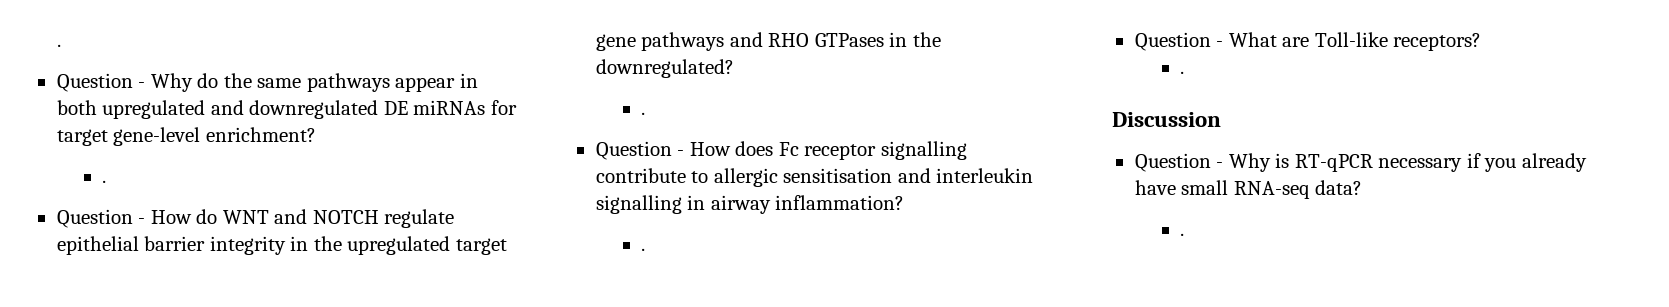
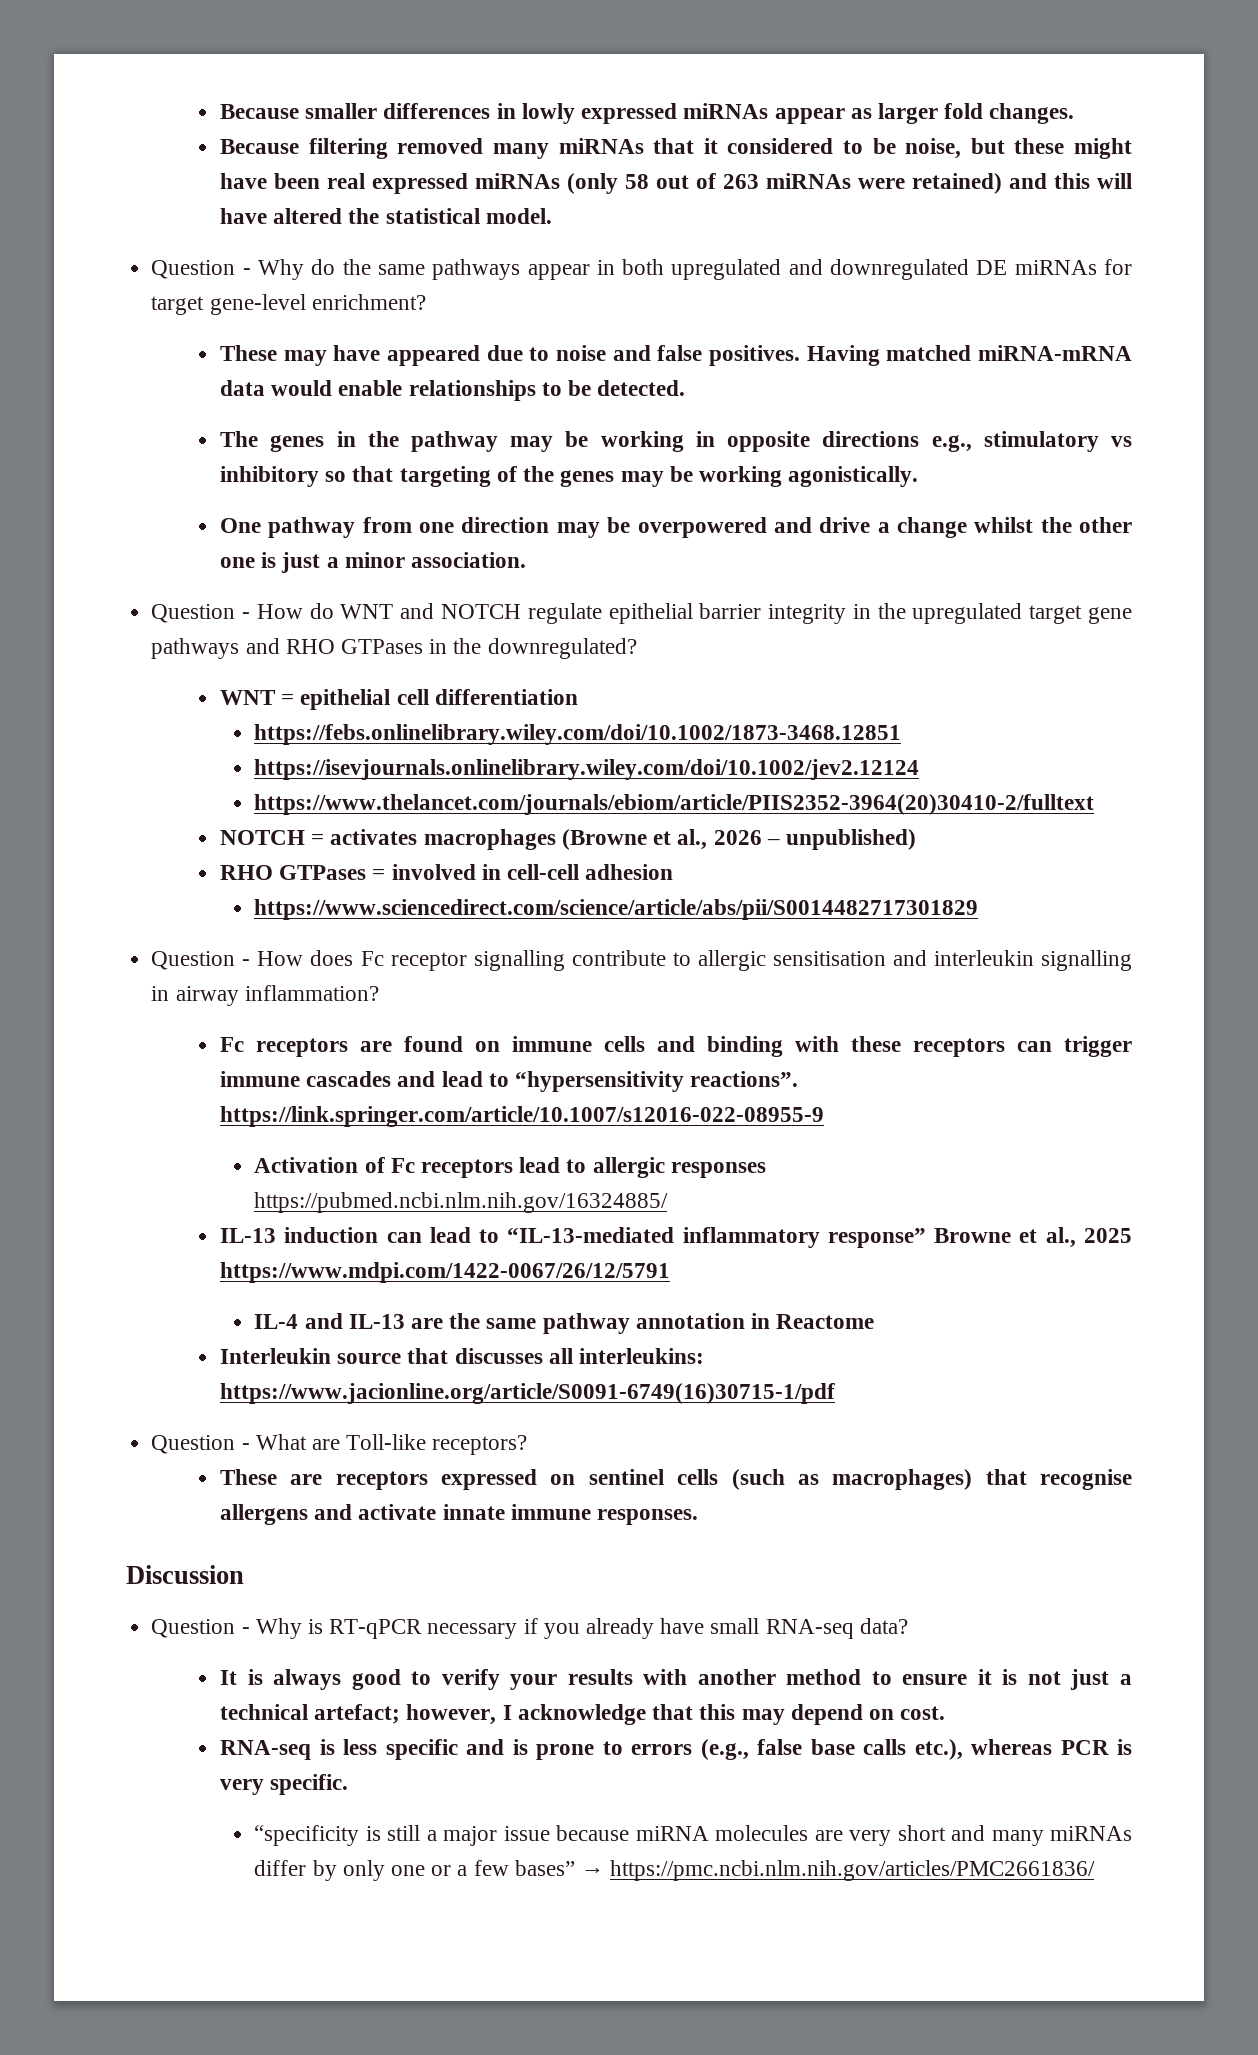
[56,44,61,47] . -> [220,103,1075,124] [220,138,1132,159] [220,173,1132,194] [220,208,552,224] Because smaller differences in lowly expressed miRNAs appear as larger fold changes. // Because filtering removed many miRNAs that it considered to be noise, but these might have been real expressed miRNAs (only 58 out of 263 miRNAs were retained) and this will have altered the statistical model.
[102,180,107,183] . -> [220,345,1132,366] [220,380,686,401] [220,431,1132,452] [220,466,919,487] [220,517,1132,538] [220,552,527,573] These may have appeared due to noise and false positives. Having matched miRNA-mRNA data would enable relationships to be detected. // The genes in the pathway may be working in opposite directions e.g., stimulatory vs inhibitory so that targeting of the genes may be working agonistically. // One pathway from one direction may be overpowered and drive a change whilst the other one is just a minor association.
[641,112,646,115] . -> [220,689,578,710] [254,724,902,745] [254,759,920,780] [254,794,1095,815] [220,829,916,850] [220,864,674,880] [254,899,979,920] WNT = epithelial cell differentiation // https://febs.onlinelibrary.wiley.com/doi/10.1002/1873-3468.12851 // https://isevjournals.onlinelibrary.wiley.com/doi/10.1002/jev2.12124 // https://www.thelancet.com/journals/ebiom/article/PIIS2352-3964(20)30410-2/fulltext // NOTCH = activates macrophages (Browne et al., 2026 – unpublished) // RHO GTPases = involved in cell-cell adhesion // https://www.sciencedirect.com/science/article/abs/pii/S0014482717301829
[641,248,646,251] . -> [220,1036,1132,1057] [220,1071,799,1092] [220,1106,825,1127] [254,1157,766,1178] [254,1192,669,1213] [220,1227,1132,1248] [220,1262,671,1283] [254,1313,875,1334] [220,1348,705,1364] [220,1383,836,1404] Fc receptors are found on immune cells and binding with these receptors can trigger immune cascades and lead to “hypersensitivity reactions”. https://link.springer.com/article/10.1007/s12016-022-08955-9 // Activation of Fc receptors lead to allergic responses https://pubmed.ncbi.nlm.nih.gov/16324885/ // IL-13 induction can lead to “IL-13-mediated inflammatory response” Browne et al., 2025 https://www.mdpi.com/1422-0067/26/12/5791 // IL-4 and IL-13 are the same pathway annotation in Reactome // Interleukin source that discusses all interleukins: https://www.jacionline.org/article/S0091-6749(16)30715-1/pdf
[1180,71,1185,74] . -> [220,1469,1132,1490] [220,1504,699,1525] These are receptors expressed on sentinel cells (such as macrophages) that recognise allergens and activate innate immune responses.
[1180,233,1185,236] . -> [220,1669,1132,1690] [220,1704,946,1725] [220,1739,1133,1760] [220,1774,349,1795] [254,1825,1132,1846] [254,1860,1096,1881] It is always good to verify your results with another method to ensure it is not just a technical artefact; however, I acknowledge that this may depend on cost. // RNA-seq is less specific and is prone to errors (e.g., false base calls etc.), whereas PCR is very specific. // “specificity is still a major issue because miRNA molecules are very short and many miRNAs differ by only one or a few bases” → https://pmc.ncbi.nlm.nih.gov/articles/PMC2661836/

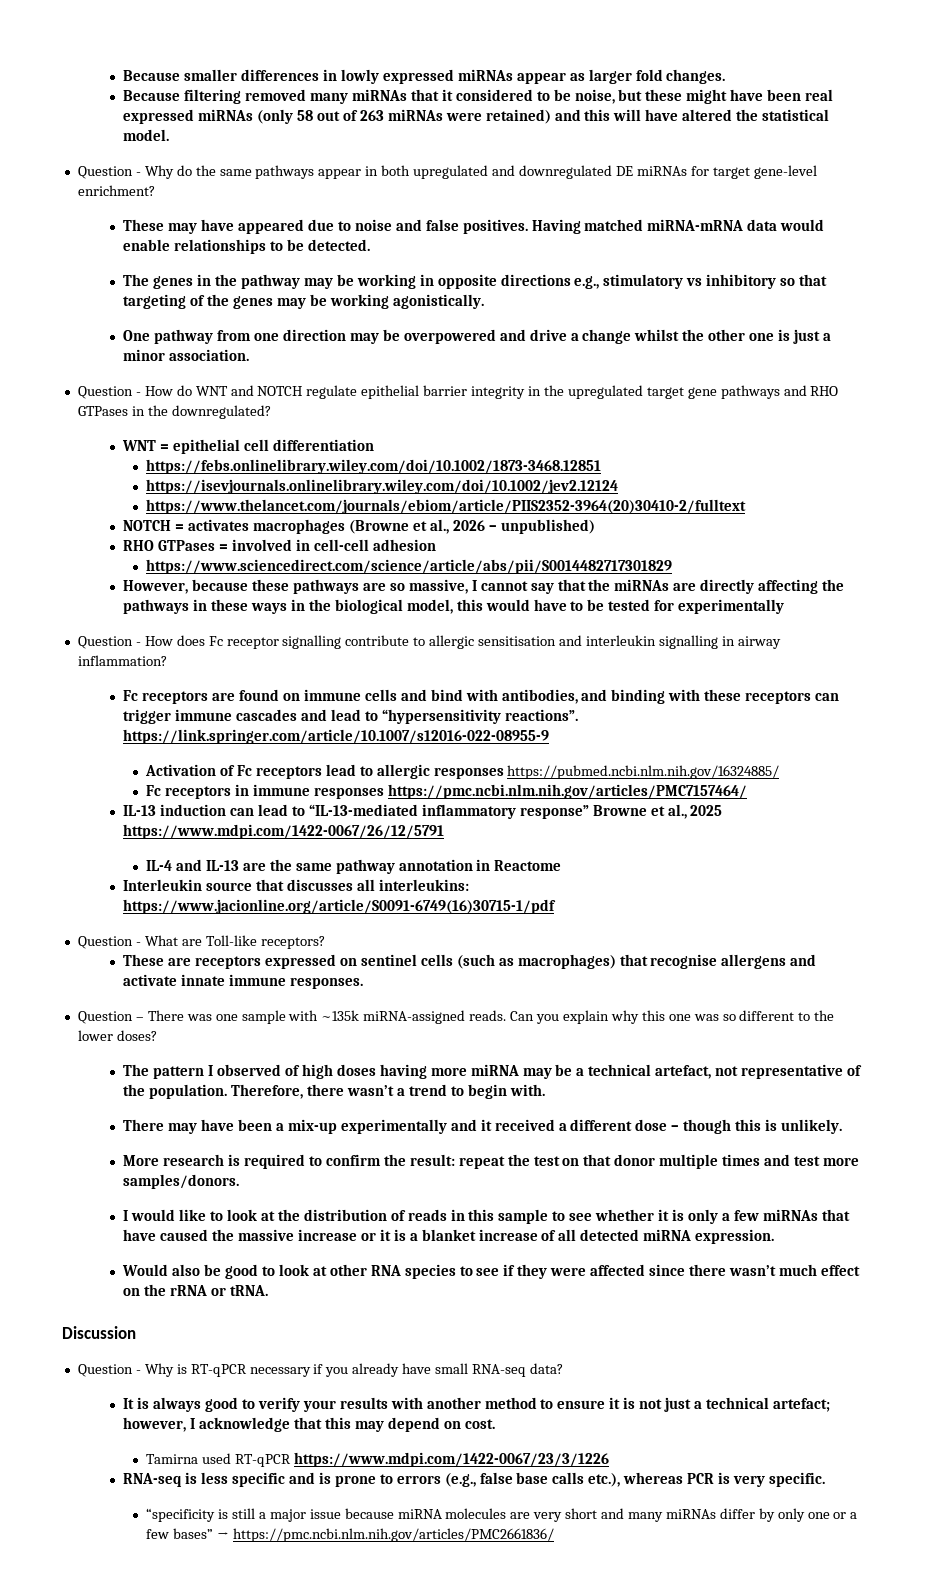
(979, 909) none -> [123,579,845,594] [123,599,785,614] // However, because these pathways are so massive, I cannot say that the miRNAs are directly affecting the pathways in these ways in the biological model, this would have to be tested for experimentally
(696, 1044) none -> [430,689,608,704] bind with antibodies, and
(669, 1202) none -> [146,784,747,799] // Fc receptors in immune responses https://pmc.ncbi.nlm.nih.gov/articles/PMC7157464/
(699, 1517) none -> [77,1010,835,1024] [77,1030,157,1041] [123,1064,862,1079] [123,1084,545,1099] [123,1119,842,1134] [123,1154,859,1169] [123,1174,240,1189] [123,1209,850,1224] [123,1229,775,1244] [122,1264,860,1279] [123,1284,269,1296] // Question – There was one sample with ~135k miRNA-assigned reads. Can you explain why this one was so different to the lower doses? // The pattern I observed of high doses having more miRNA may be a technical artefact, not representative of the population. Therefore, there wasn’t a trend to begin with. // There may have been a mix-up experimentally and it received a different dose – though this is unlikely. // More research is required to confirm the result: repeat the test on that donor multiple times and test more samples/donors. // I would like to look at the distribution of reads in this sample to see whether it is only a few miRNAs that have caused the massive increase or it is a blanket increase of all detected miRNA expression. // Would also be good to look at other RNA species to see if they were affected since there wasn’t much effect on the rRNA or tRNA.
(946, 1713) none -> [146,1452,609,1467] // Tamirna used RT-qPCR https://www.mdpi.com/1422-0067/23/3/1226

